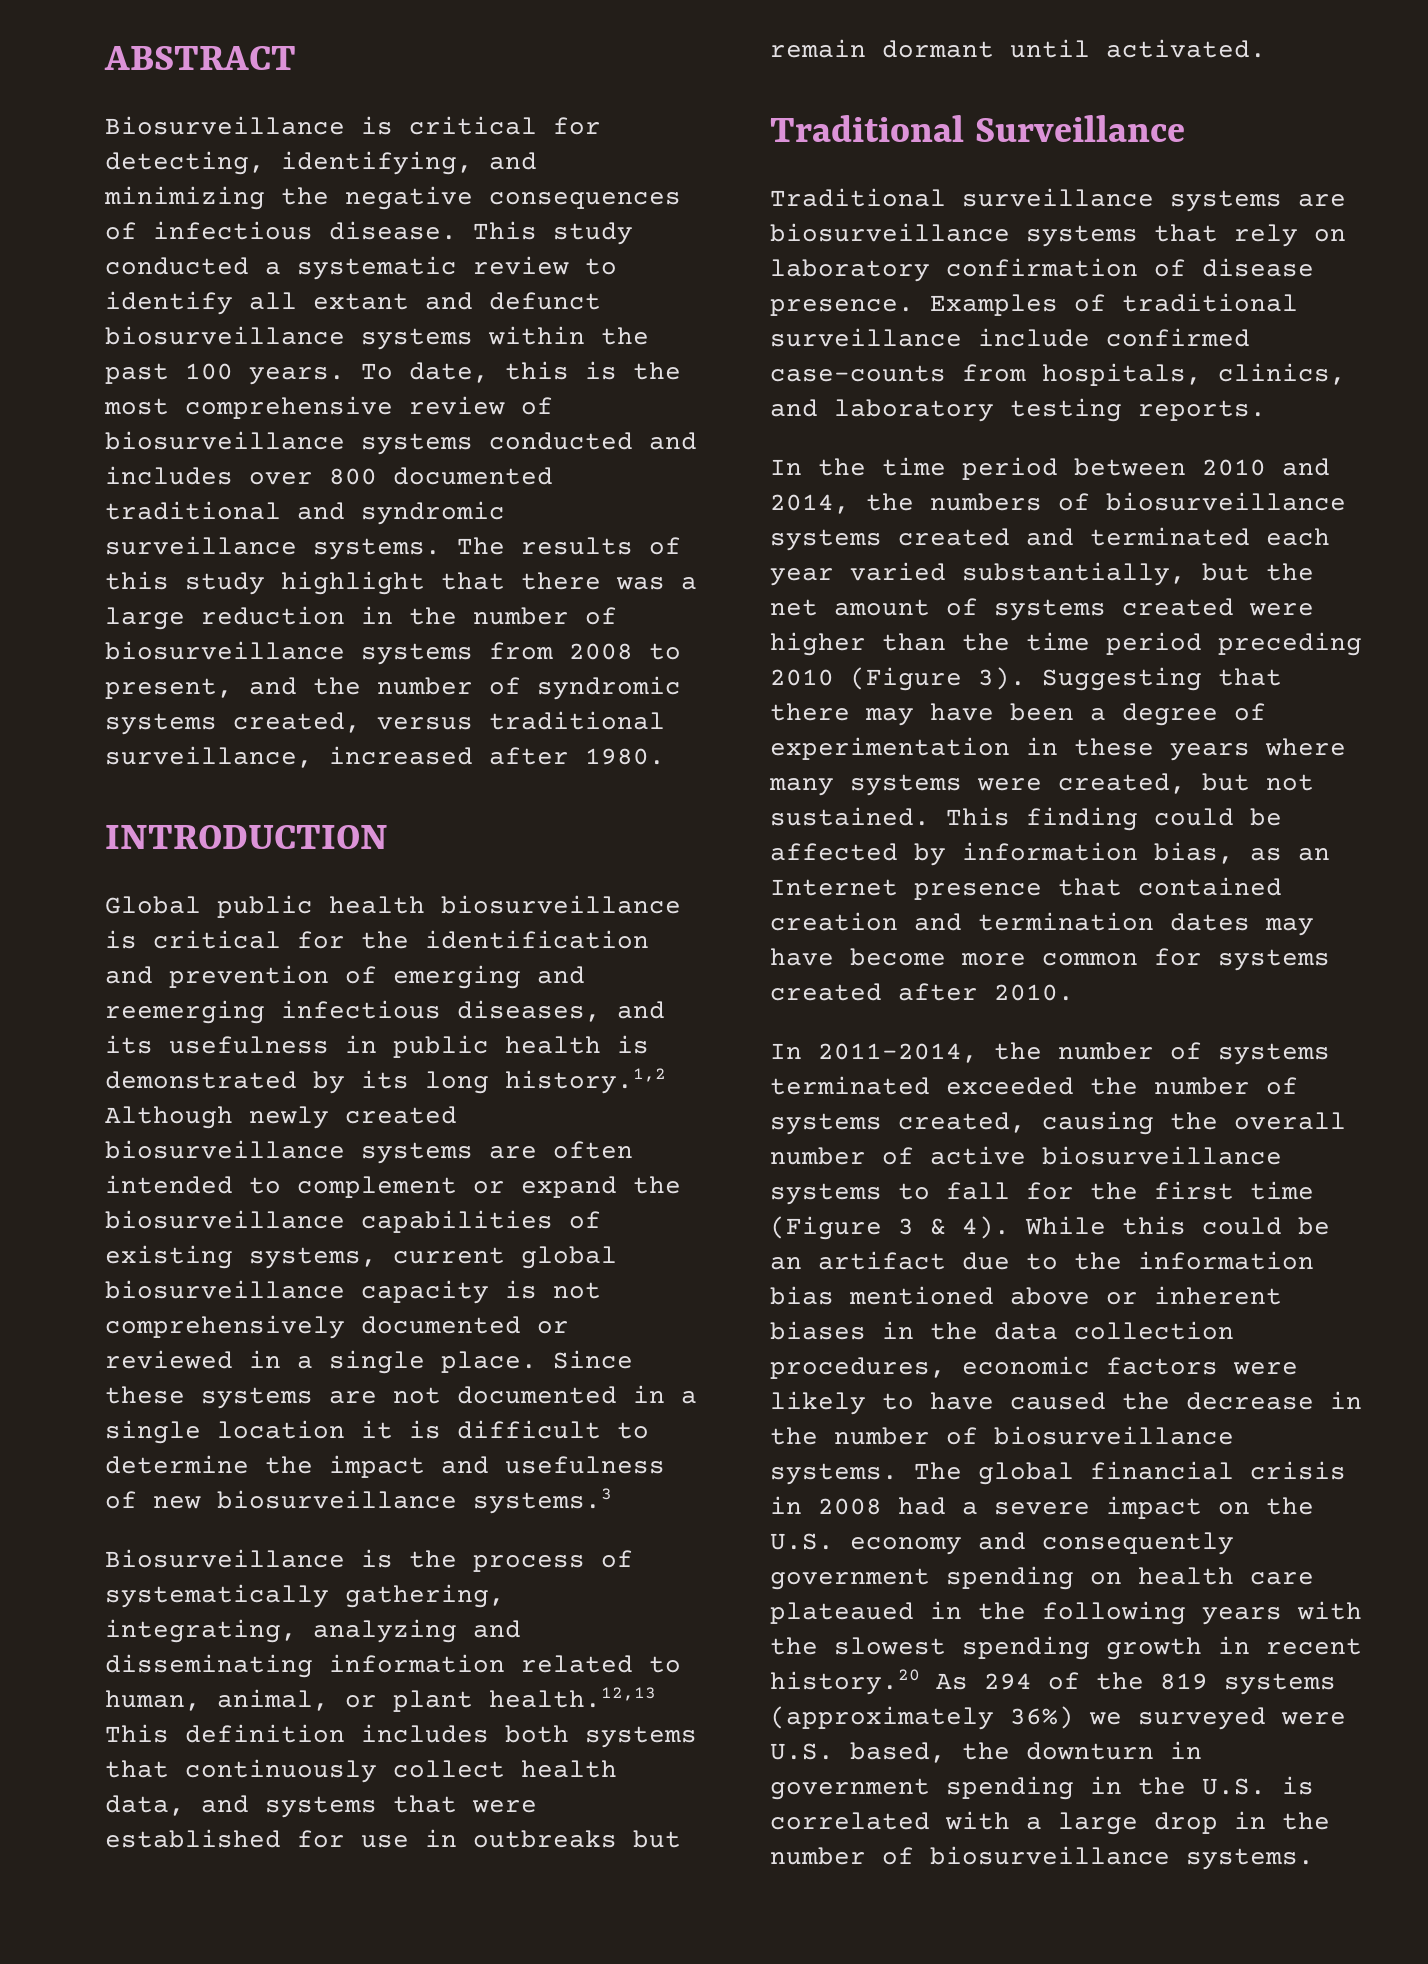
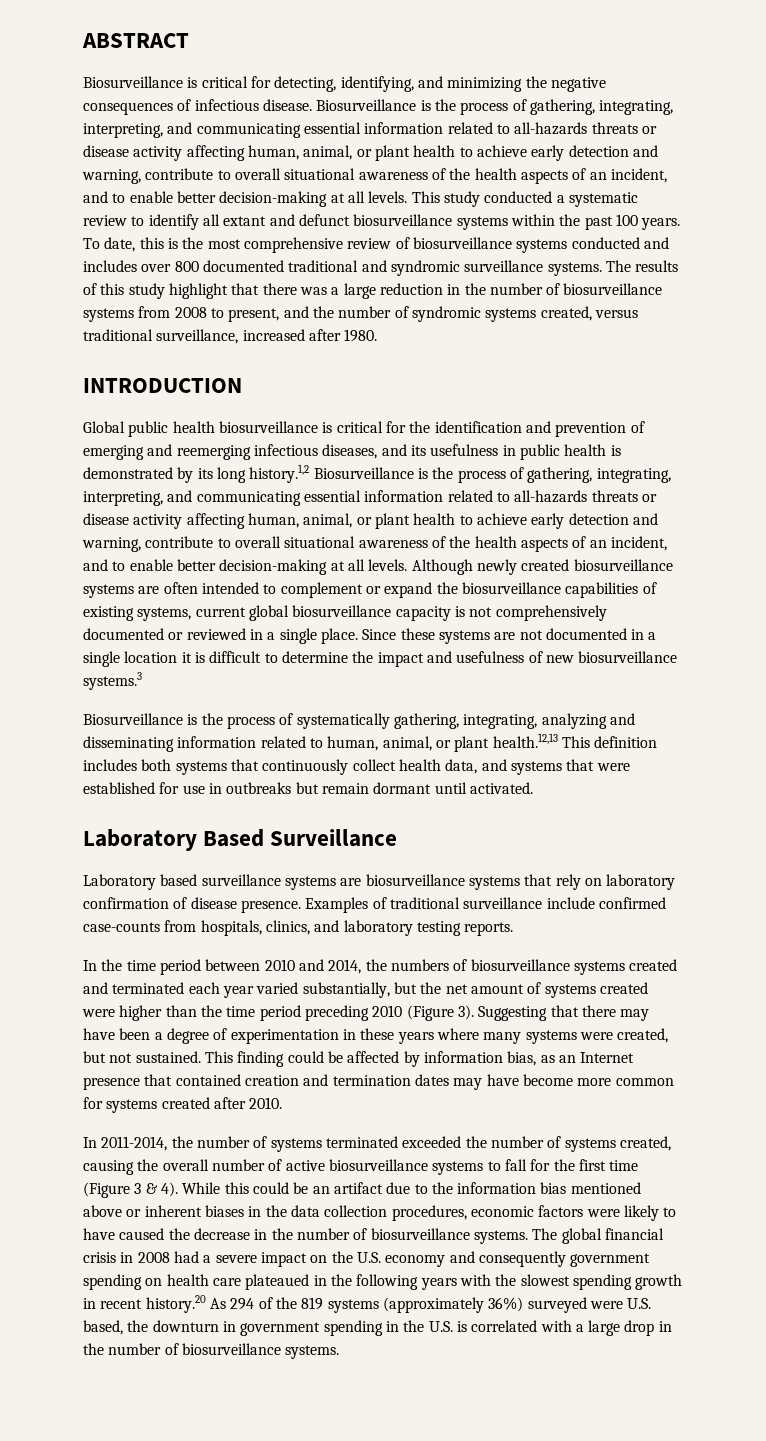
(457, 230) none -> [316,99,674,115] [83,122,657,138] [83,145,658,161] [82,168,667,184] [83,191,408,207] Biosurveillance is the process of gathering, integrating, interpreting, and communicating essential information related to all-hazards threats or disease activity affecting human, animal, or plant health to achieve early detection and warning, contribute to overall situational awareness of the health aspects of an incident, and to enable better decision-making at all levels.
(666, 1081) none -> [313,467,671,483] [83,490,657,506] [83,513,658,529] [82,536,667,552] [83,559,408,575] Biosurveillance is the process of gathering, integrating, interpreting, and communicating essential information related to all-hazards threats or disease activity affecting human, animal, or plant health to achieve early detection and warning, contribute to overall situational awareness of the health aspects of an incident, and to enable better decision-making at all levels.
[770,115,964,142] Traditional -> [83,829,265,851] Laboratory Based
[770,188,946,207] Traditional -> [83,874,198,890] Laboratory based
[1089,1712,1122,1725] we -> (524, 1304) none

